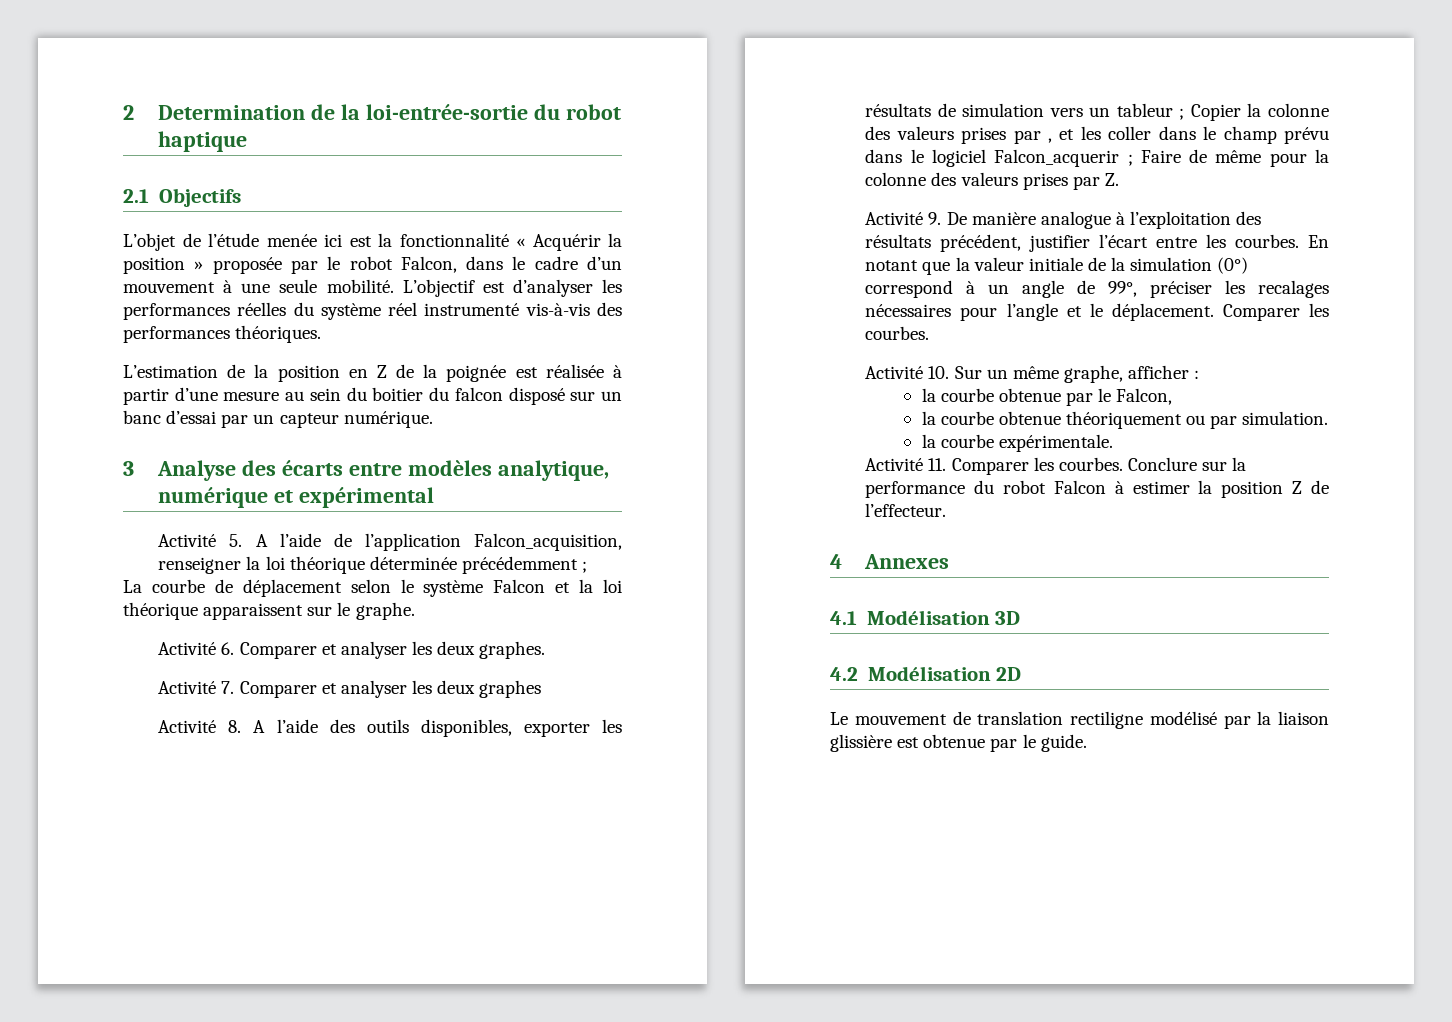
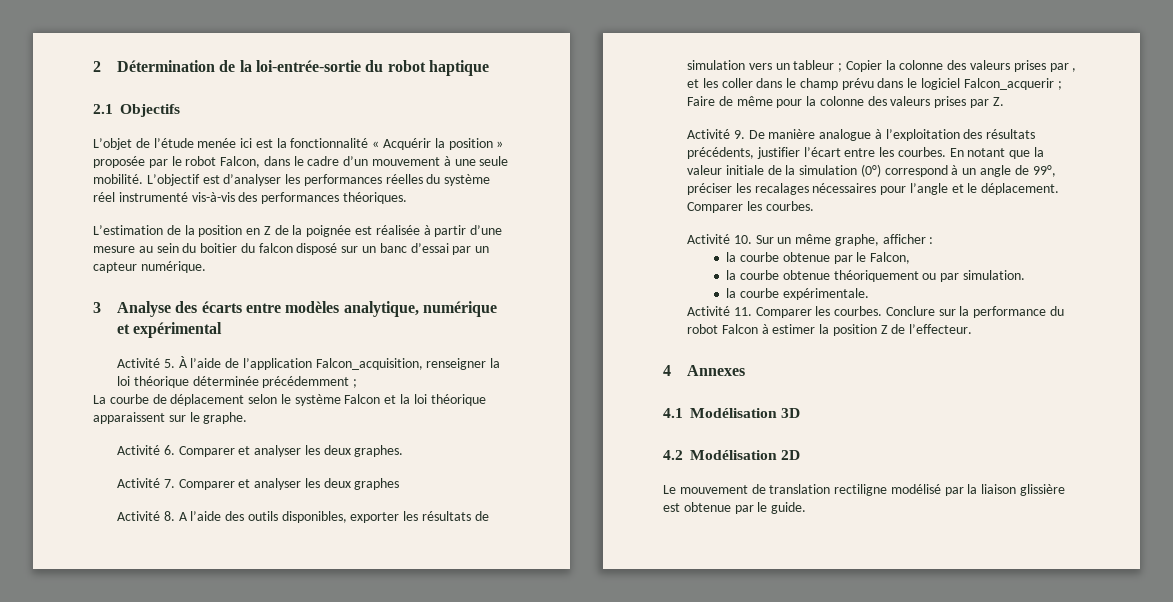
[158,105,306,120] Determination -> [116,60,215,72] Détermination
[255,534,268,547] A -> [178,356,188,368] À
[940,234,1022,252] précédent, -> [686,147,754,159] précédents,

